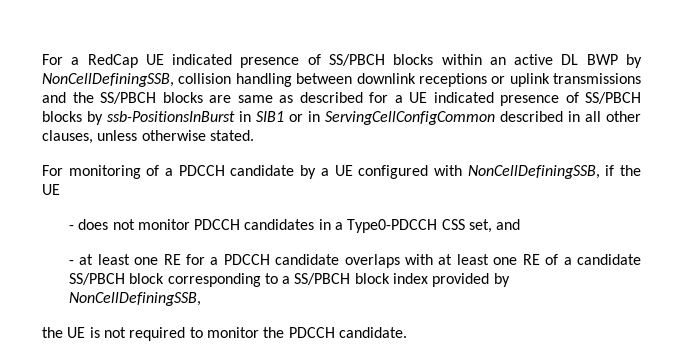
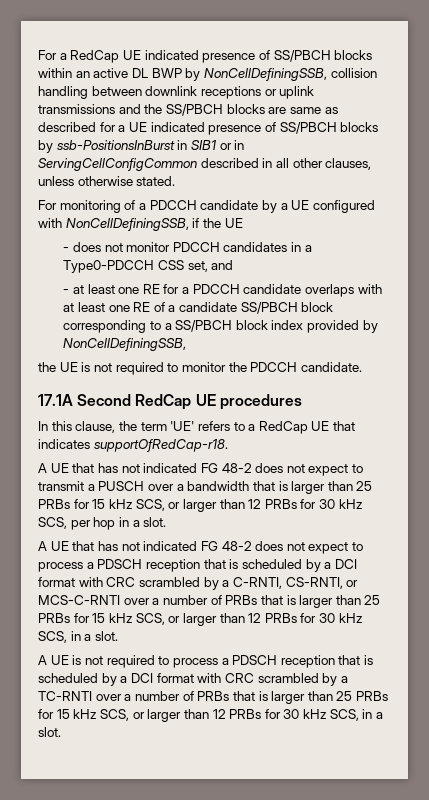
(407, 332) none -> [38,394,302,410] [38,421,356,434] [38,439,228,452] [38,463,364,476] [38,481,373,494] [38,499,362,512] [38,517,167,530] [38,541,364,554] [38,559,357,572] [38,577,359,590] [38,595,381,608] [38,613,362,626] [38,631,118,643] [38,655,374,668] [38,673,348,686] [38,691,389,704] [38,709,384,722] [38,727,61,737] // 17.1A Second RedCap UE procedures // In this clause, the term 'UE' refers to a RedCap UE that indicates supportOfRedCap-r18. // A UE that has not indicated FG 48-2 does not expect to transmit a PUSCH over a bandwidth that is larger than 25 PRBs for 15 kHz SCS, or larger than 12 PRBs for 30 kHz SCS, per hop in a slot. // A UE that has not indicated FG 48-2 does not expect to process a PDSCH reception that is scheduled by a DCI format with CRC scrambled by a C-RNTI, CS-RNTI, or MCS-C-RNTI over a number of PRBs that is larger than 25 PRBs for 15 kHz SCS, or larger than 12 PRBs for 30 kHz SCS, in a slot. // A UE is not required to process a PDSCH reception that is scheduled by a DCI format with CRC scrambled by a TC-RNTI over a number of PRBs that is larger than 25 PRBs for 15 kHz SCS, or larger than 12 PRBs for 30 kHz SCS, in a slot.

